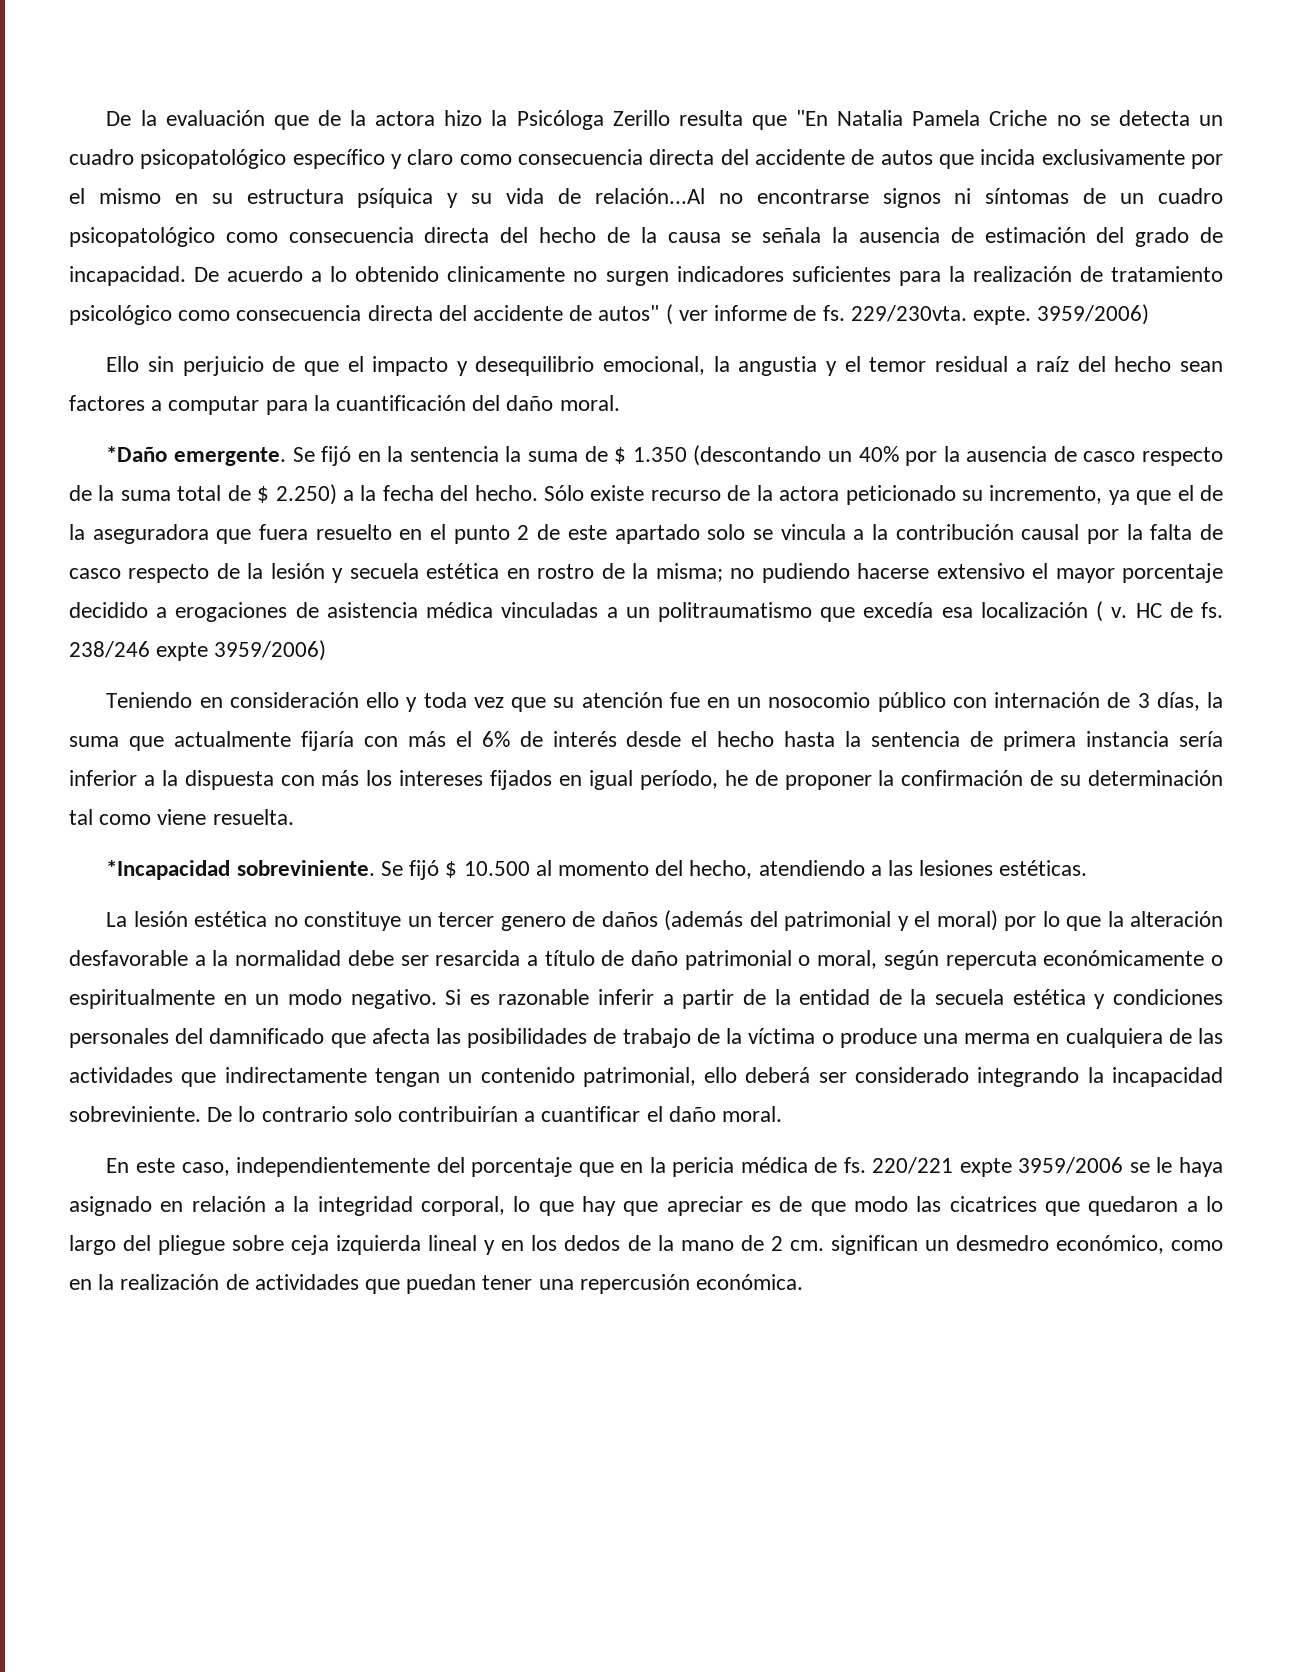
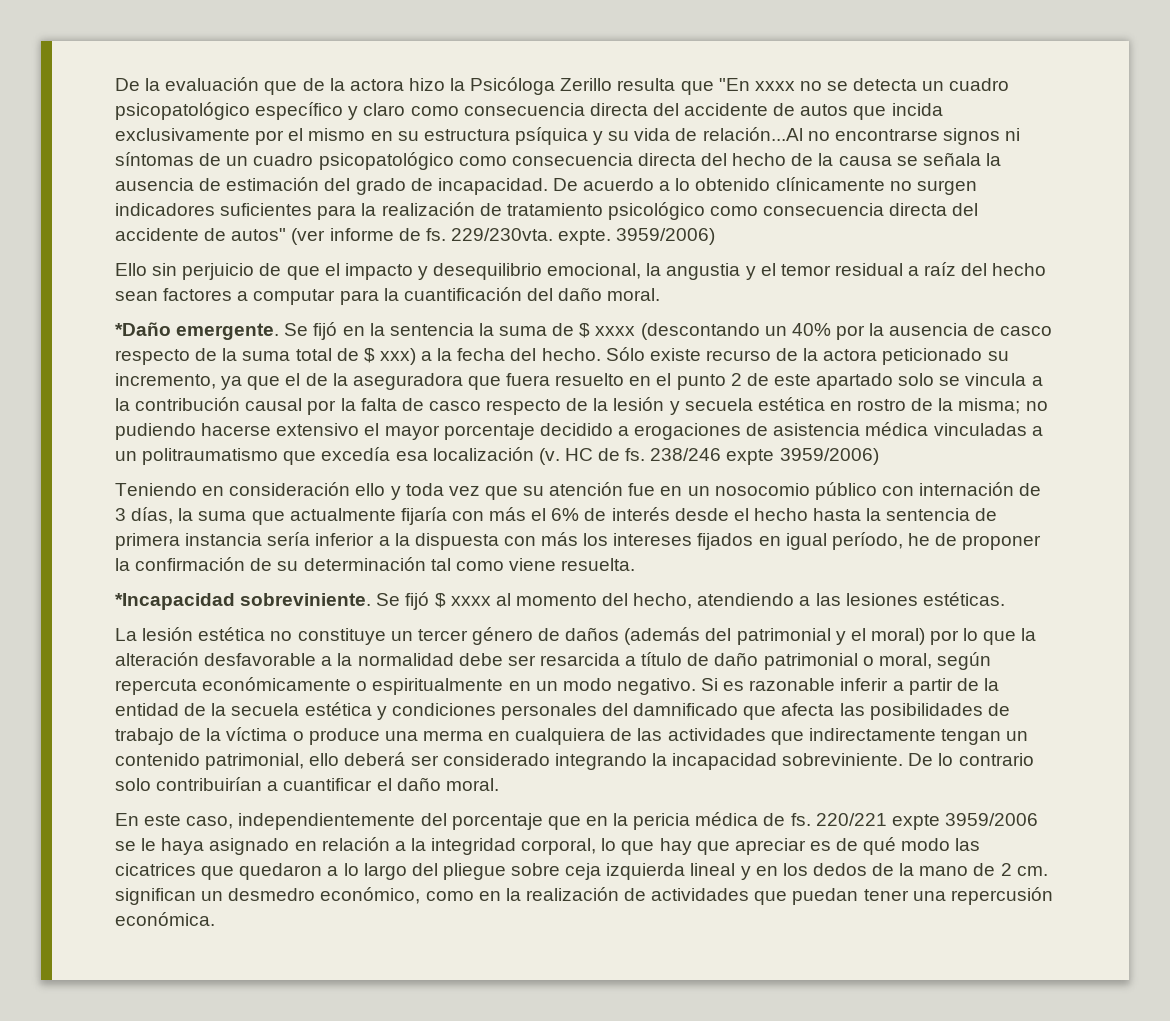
[837,110,1048,126] Natalia Pamela Criche -> [754,81,795,91] xxxx
[447,266,566,282] clinicamente -> [775,177,885,191] clínicamente
[665,304,708,325] ( ver -> [291,228,326,245] (ver
[632,447,687,462] 1.350 -> [595,326,636,336] xxxx
[275,484,337,505] 2.250) -> [379,348,416,365] xxx)
[1096,601,1128,622] ( v. -> [538,448,560,465] (v.
[463,861,530,876] 10.500 -> [450,596,491,606] xxxx
[500,916,566,931] genero -> [471,627,533,645] género
[810,1201,846,1216] que -> [863,837,897,855] qué

